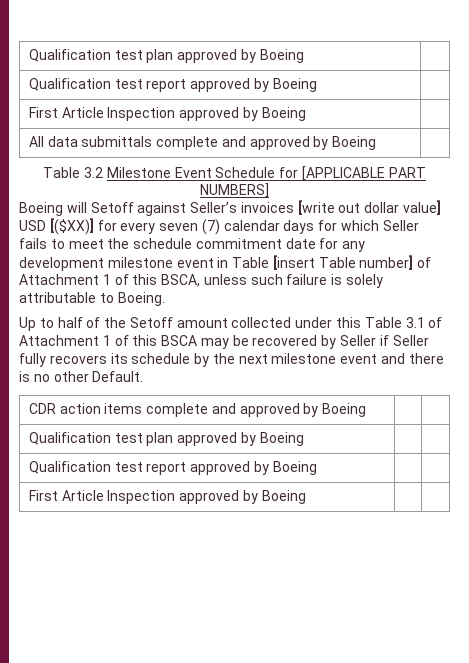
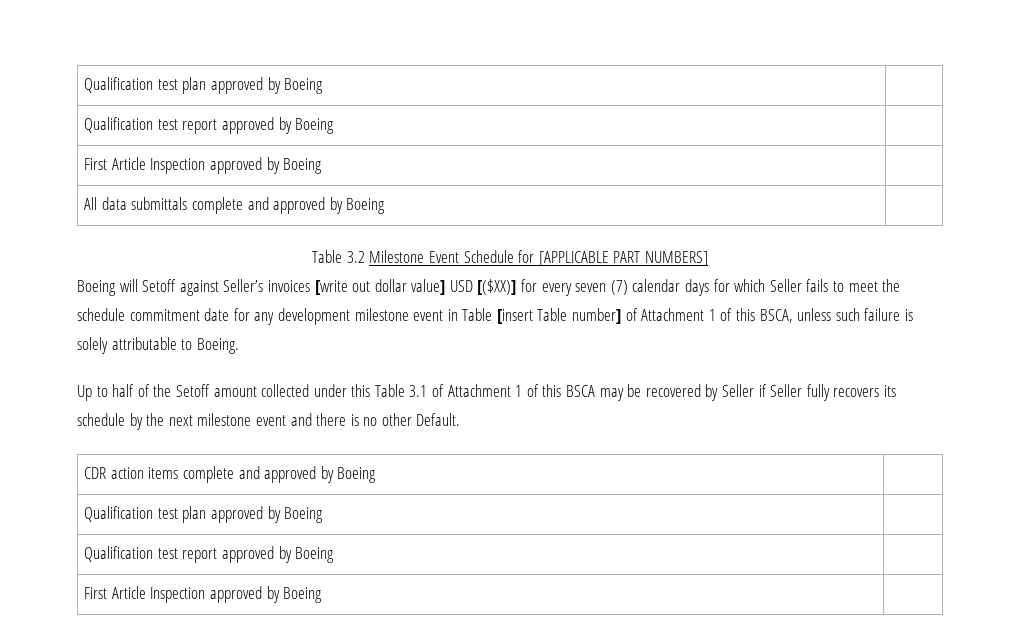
[28,432,304,446] [28,461,317,475] [28,490,306,504] | // Qualification test plan approved by Boeing | | // Qualification test report approved by Boeing | | // First Article Inspection approved by Boeing | | -> [84,506,324,523] [84,546,335,563] [84,586,323,603] // Qualification test plan approved by Boeing | // Qualification test report approved by Boeing | // First Article Inspection approved by Boeing |

